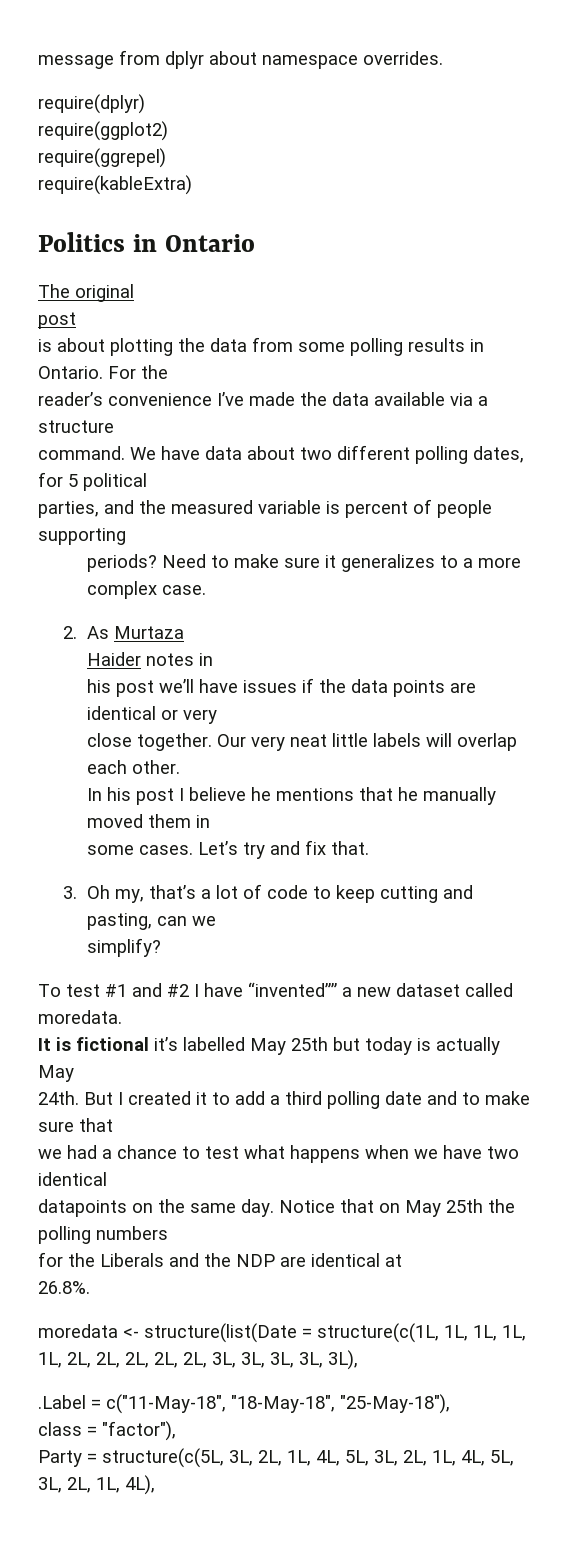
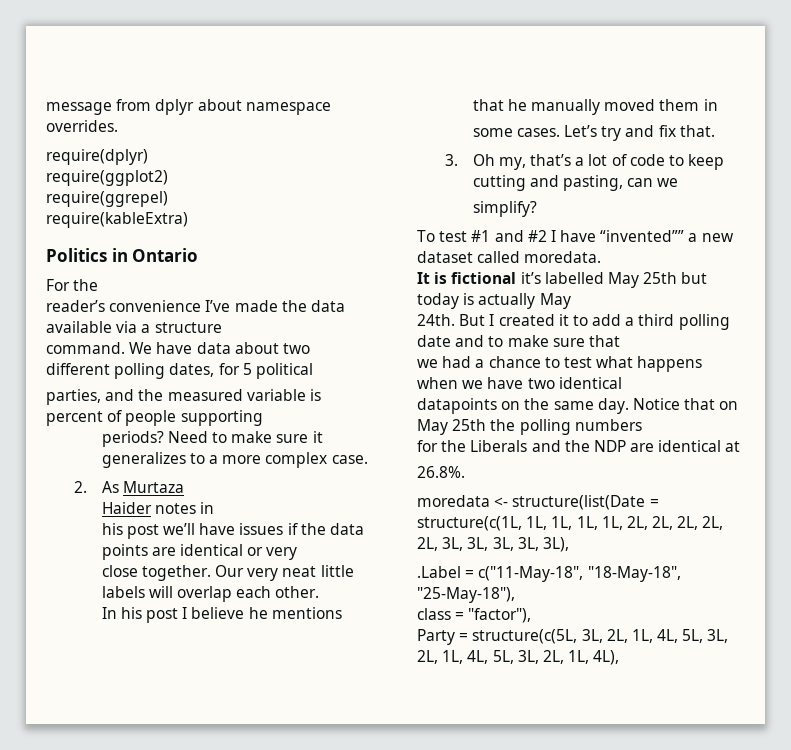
[38,284,134,302] [38,312,76,329] [38,337,484,356] [38,366,103,379] The original // post // is about plotting the data from some polling results in Ontario. -> (199, 255) none

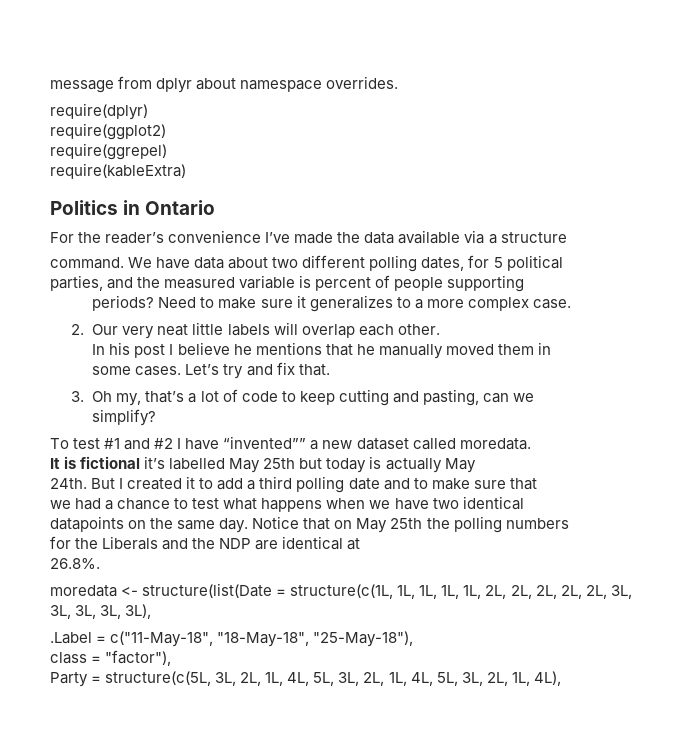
(99, 285) // -> (102, 237) none
[101,481,184,493] [101,502,215,514] [101,523,364,539] [101,544,298,560] [101,565,211,581] As Murtaza // Haider notes in // his post we’ll have issues if the data points are identical or very // close together. -> (85, 329) none

